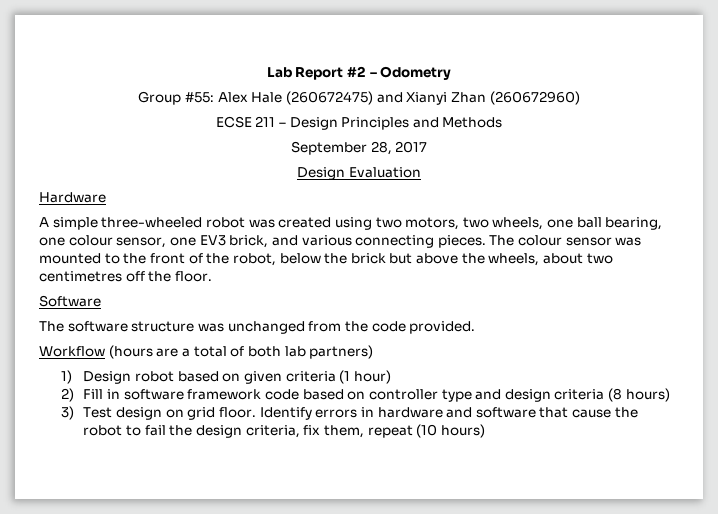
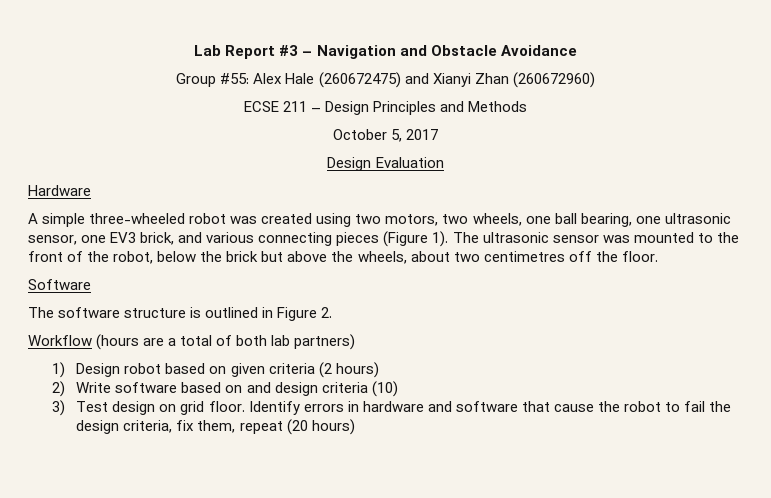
[347,66,452,80] #2 – Odometry -> [279,45,577,59] #3 – Navigation and Obstacle Avoidance
[290,141,392,155] September 28, -> [332,129,402,142] October 5,
[68,235,113,246] colour -> [664,213,731,224] ultrasonic
[437,235,563,248] pieces. The colour -> [336,231,549,247] pieces (Figure 1). The ultrasonic
[197,321,476,334] was unchanged from the code provided. -> [190,307,333,321] is outlined in Figure 2.
[339,370,391,384] (1 hour) -> [318,362,379,378] (2 hours)
[83,389,472,402] Fill in software framework code based on controller type -> [76,382,243,393] Write software based on
[608,388,670,402] (8 hours) -> [371,381,398,397] (10)
[416,424,438,438] (10 -> [286,419,308,435] (20

